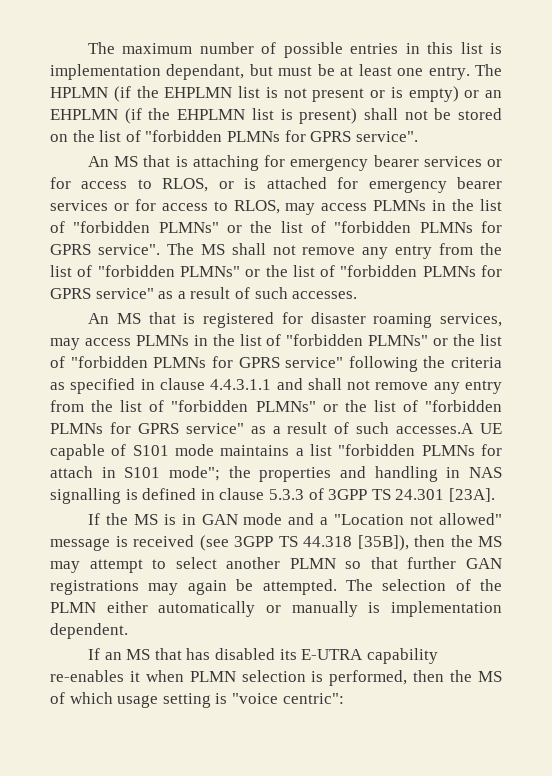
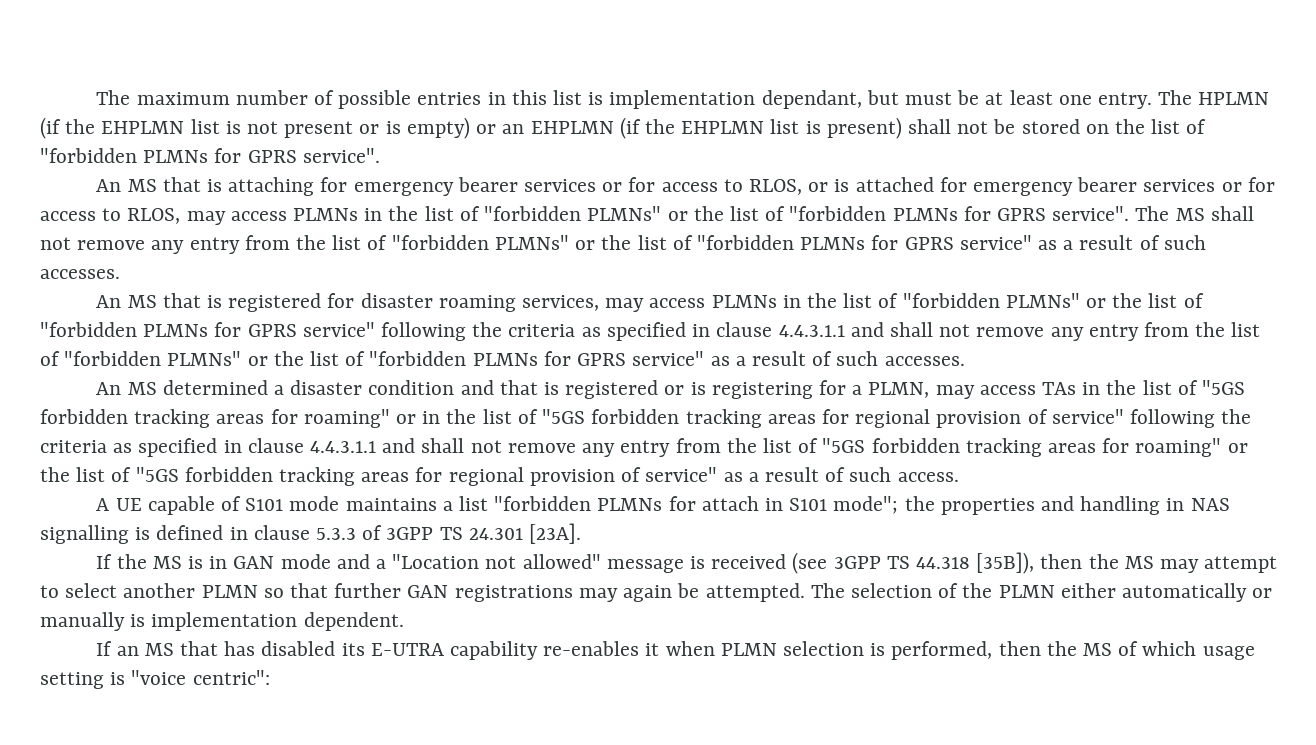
[396,423,475,434] accesses.A -> [884,356,965,366] [96,380,1246,399] [40,409,1252,428] [40,438,1248,457] [40,467,959,486] [96,498,110,511] accesses. // An MS determined a disaster condition and that is registered or is registering for a PLMN, may access TAs in the list of "5GS forbidden tracking areas for roaming" or in the list of "5GS forbidden tracking areas for regional provision of service" following the criteria as specified in clause 4.4.3.1.1 and shall not remove any entry from the list of "5GS forbidden tracking areas for roaming" or the list of "5GS forbidden tracking areas for regional provision of service" as a result of such access. // A

